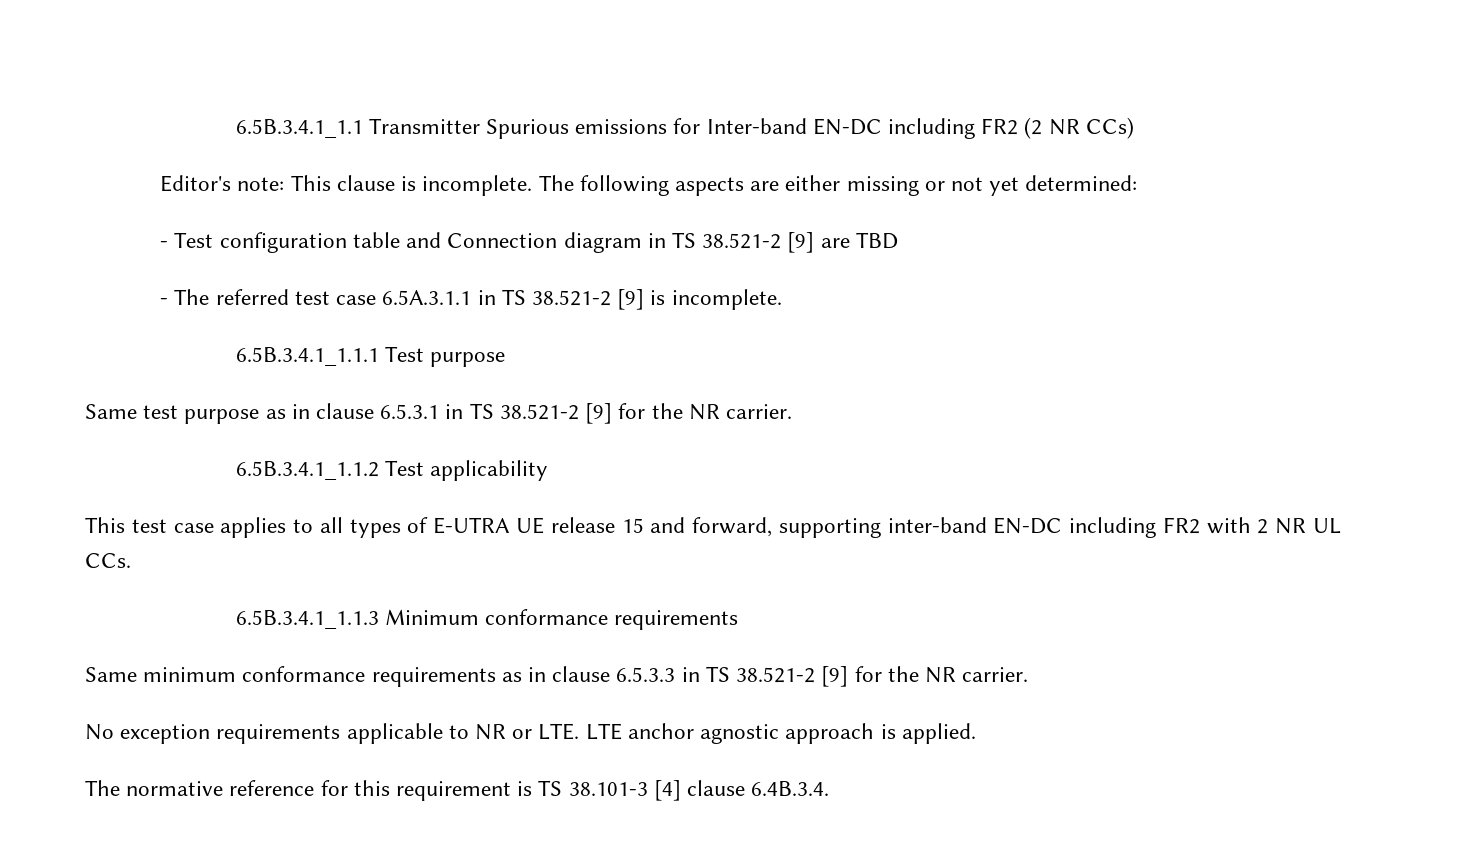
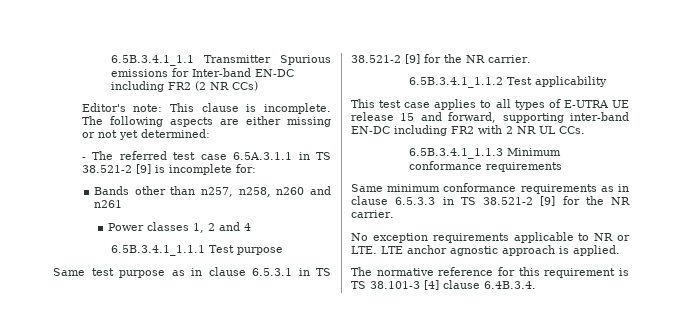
[160,232,898,253] // - Test configuration table and Connection diagram in TS 38.521-2 [9] are TBD -> (210, 133) none
[671,289,782,310] incomplete. -> [168,164,256,175] [93,186,332,197] [93,200,122,208] [108,222,252,233] incomplete for: // Bands other than n257, n258, n260 and n261 // Power classes 1, 2 and 4

